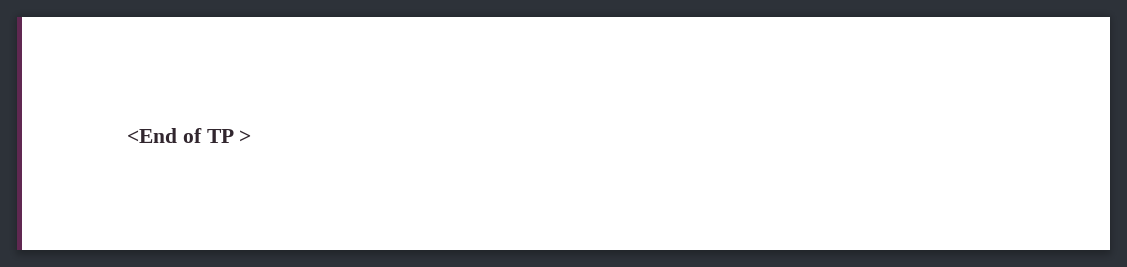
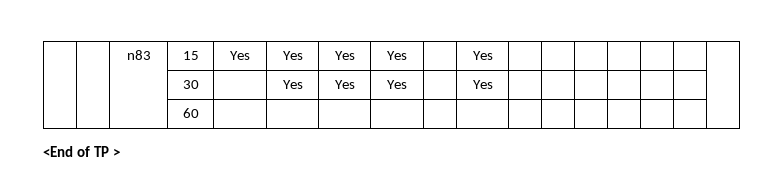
(127, 135) none -> [126,50,151,60] [182,51,199,60] [230,51,250,60] [282,51,303,60] [334,51,355,60] [387,51,407,60] [472,51,493,60] [182,80,199,89] [282,80,303,89] [334,80,355,89] [387,80,407,89] [472,80,493,89] [182,108,199,118] | | n83 | 15 | Yes | Yes | Yes | Yes | | Yes | | | | | | | // | | | 30 | | Yes | Yes | Yes | | Yes | | | | | | | // | | | 60 | | | | | | | | | | | | | //

